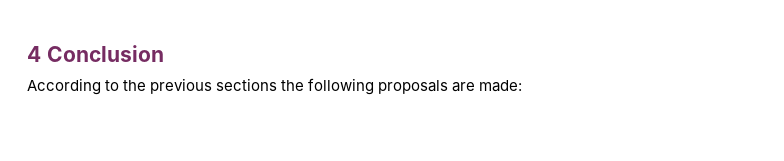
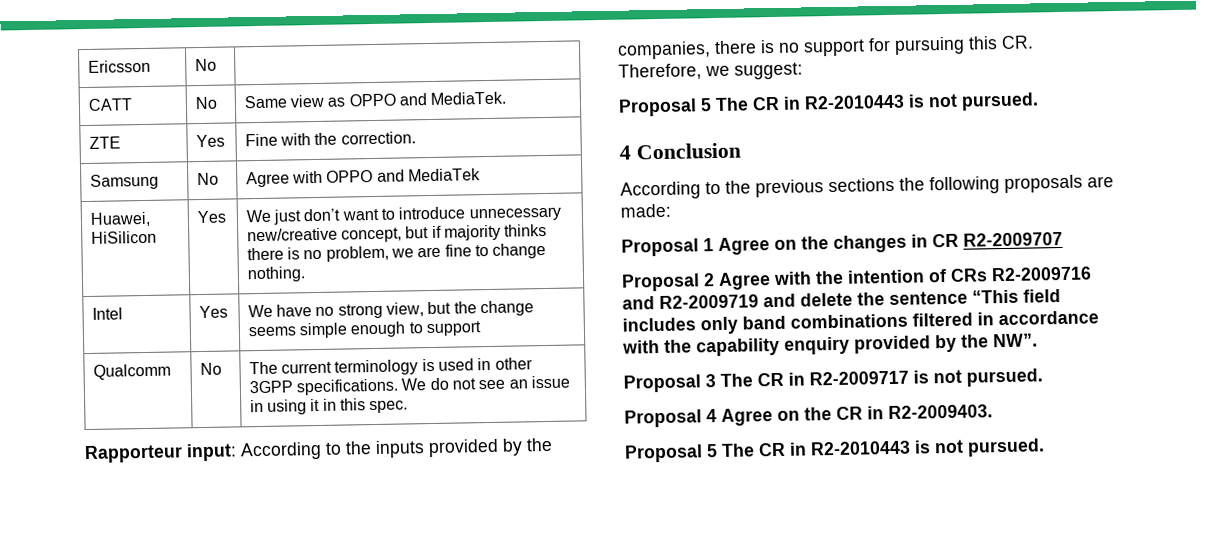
(27, 54) none -> [87,59,151,73] [194,58,217,72] [87,98,133,111] [194,96,218,110] [243,91,507,109] [88,136,121,149] [195,134,225,148] [244,131,416,147] [89,173,159,190] [196,172,219,186] [245,168,482,188] [89,211,151,227] [90,230,157,244] [196,210,227,224] [245,206,562,225] [246,223,548,243] [246,242,547,262] [246,266,306,283] [91,307,123,320] [198,305,228,319] [247,300,535,319] [247,321,483,339] [92,363,171,380] [199,362,222,376] [248,357,533,376] [248,375,571,396] [249,398,409,415] [84,437,553,464] [617,35,1034,60] [618,62,803,81] [618,92,1039,117] Ericsson | No | // CATT | No | Same view as OPPO and MediaTek. // ZTE | Yes | Fine with the correction. // Samsung | No | Agree with OPPO and MediaTek // Huawei, HiSilicon | Yes | We just don’t want to introduce unnecessary new/creative concept, but if majority thinks there is no problem, we are fine to change nothing. // Intel | Yes | We have no strong view, but the change seems simple enough to support // Qualcomm | No | The current terminology is used in other 3GPP specifications. We do not see an issue in using it in this spec. // Rapporteur input: According to the inputs provided by the companies, there is no support for pursuing this CR. Therefore, we suggest: // Proposal 5 The CR in R2-2010443 is not pursued. //
(523, 86) none -> [621,231,1063,257] [621,266,1092,292] [622,289,1061,310] [622,310,1099,335] [622,333,1038,357] [623,368,1043,393] [624,404,993,428] [624,438,1045,463] // Proposal 1 Agree on the changes in CR R2-2009707 // Proposal 2 Agree with the intention of CRs R2-2009716 and R2-2009719 and delete the sentence “This field includes only band combinations filtered in accordance with the capability enquiry provided by the NW”. // Proposal 3 The CR in R2-2009717 is not pursued. // Proposal 4 Agree on the CR in R2-2009403. // Proposal 5 The CR in R2-2010443 is not pursued.

